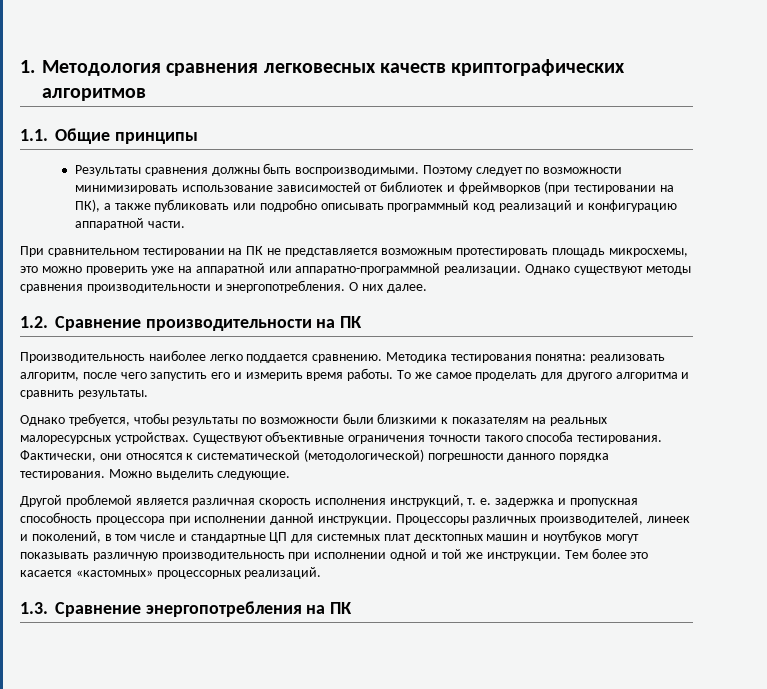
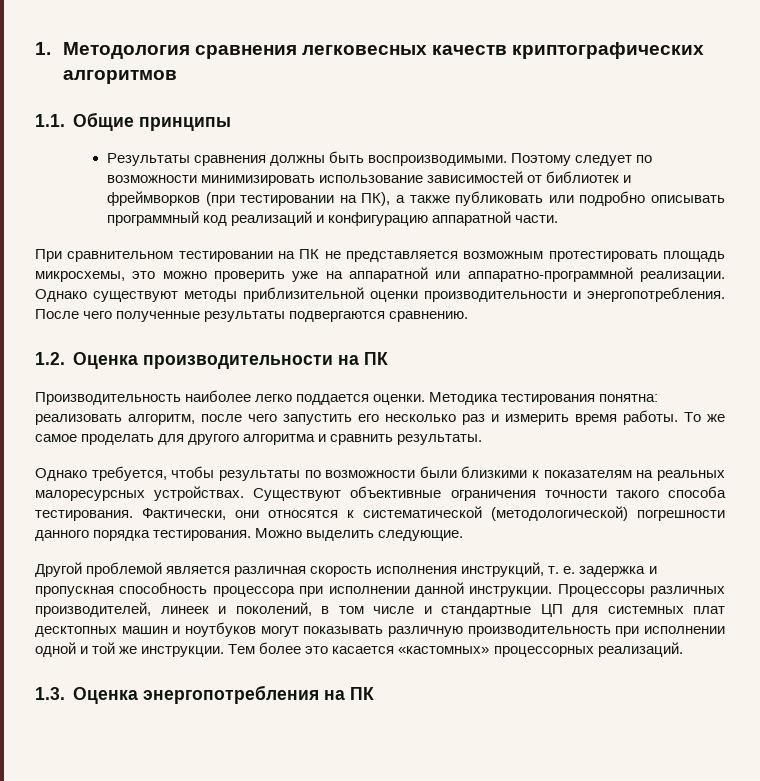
[20,284,83,293] сравнения -> [243,287,418,302] приблизительной оценки
[349,282,427,293] О них далее. -> [35,309,469,322] После чего полученные результаты подвергаются сравнению.
[55,316,141,331] Сравнение -> [72,352,138,369] Оценка
[312,354,383,363] сравнению. -> [373,394,426,405] оценки.
(231, 375) none -> [385,414,485,425] несколько раз
[55,602,141,617] Сравнение -> [72,687,138,704] Оценка

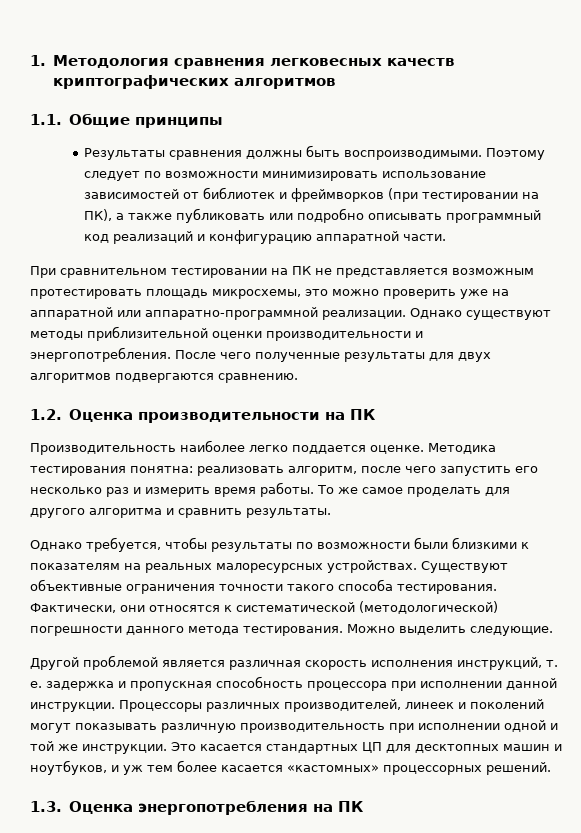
(286, 316) none -> [429,352,491,362] [30,373,111,383] для двух алгоритмов
[373,394,426,405] оценки. -> [370,445,424,454] оценке.
[93,530,151,541] порядка -> [188,626,239,635] метода
[235,602,725,617] [35,622,256,637] поколений, в том числе и стандартные ЦП для системных плат десктопных машин и ноутбуков -> [470,699,544,709] поколений
[228,642,329,654] Тем более это -> [171,742,562,754] [30,760,217,775] Это касается стандартных ЦП для десктопных машин и ноутбуков, и уж тем более
[597,642,683,657] реализаций. -> [486,762,551,775] решений.

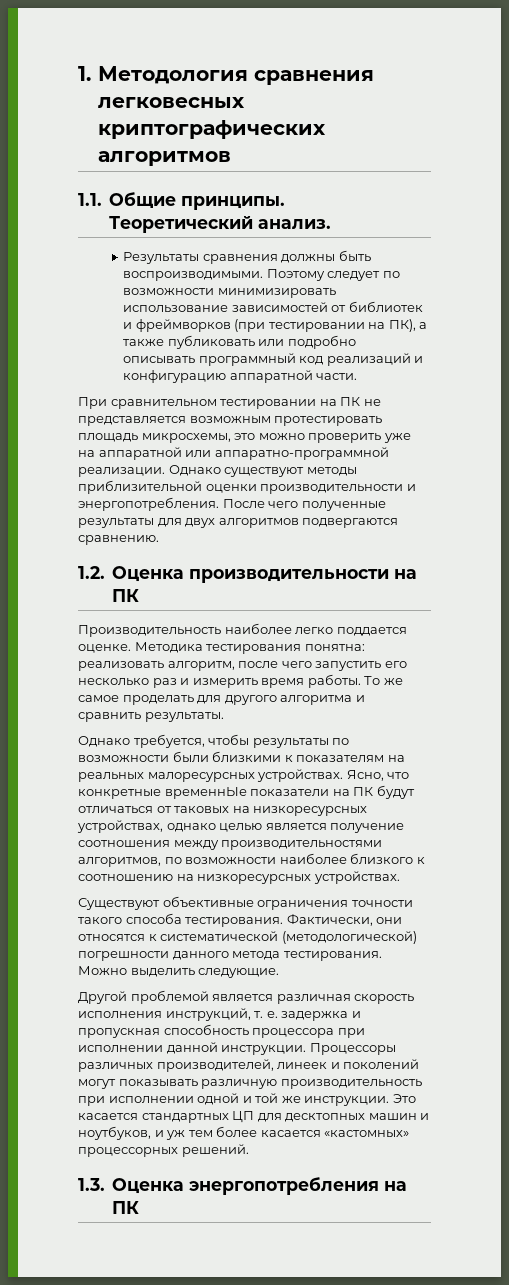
[386,58,455,66] качеств -> (245, 102) none
[134,117,223,128] принципы -> [180,196,285,210] [108,216,331,233] принципы. Теоретический анализ.
(417, 566) none -> [346,770,410,781] [78,785,415,799] [78,806,368,816] [77,820,405,833] [78,840,383,850] [78,853,425,867] [78,871,400,884] Ясно, что конкретные временнЫе показатели на ПК будут отличаться от таковых на низкоресурсных устройствах, однако целью является получение соотношения между производительностями алгоритмов, по возможности наиболее близкого к соотношению на низкоресурсных устройствах. //

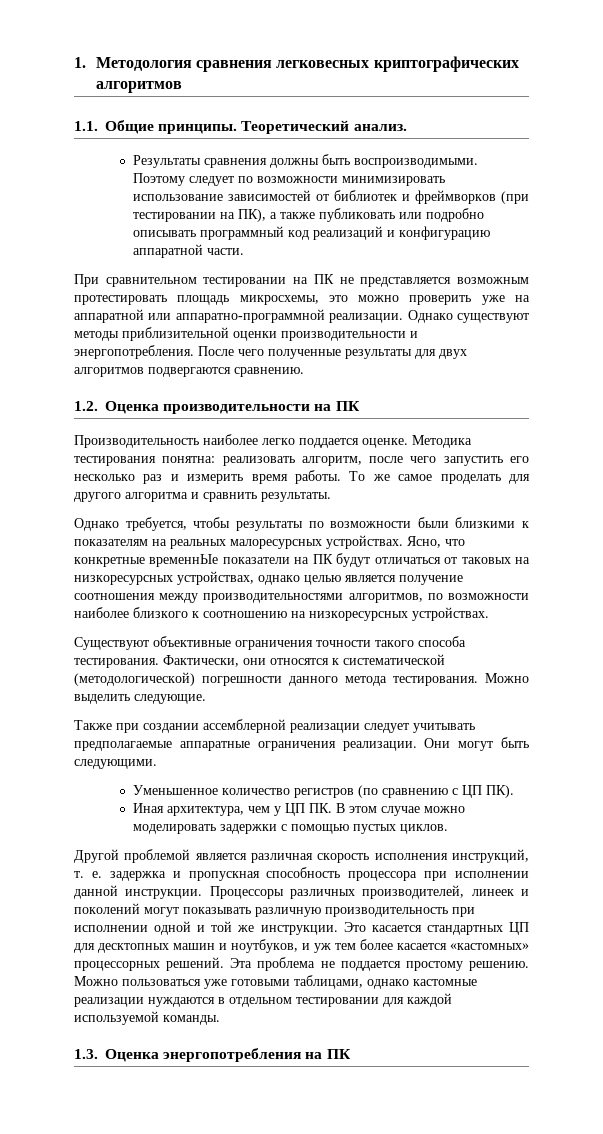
(280, 973) none -> [74,719,475,733] [74,737,529,751] [74,759,157,769] [132,785,514,798] [132,803,465,816] [132,824,448,834] // Также при создании ассемблерной реализации следует учитывать предполагаемые аппаратные ограничения реализации. Они могут быть следующими. // Уменьшенное количество регистров (по сравнению с ЦП ПК). // Иная архитектура, чем у ЦП ПК. В этом случае можно моделировать задержки с помощью пустых циклов.
(249, 1150) none -> [230,957,529,971] [74,975,477,989] [74,993,452,1007] [74,1011,220,1025] Эта проблема не поддается простому решению. Можно пользоваться уже готовыми таблицами, однако кастомные реализации нуждаются в отдельном тестировании для каждой используемой команды.

